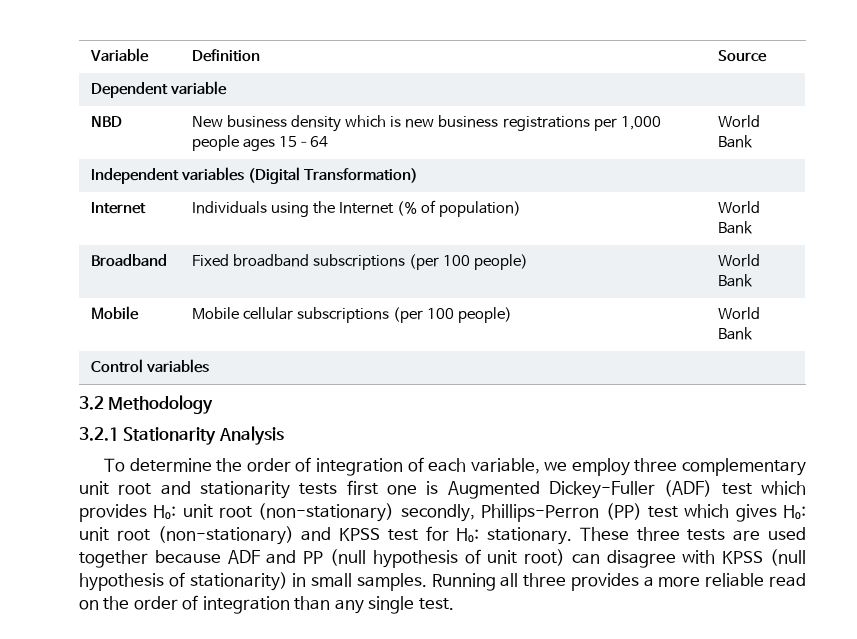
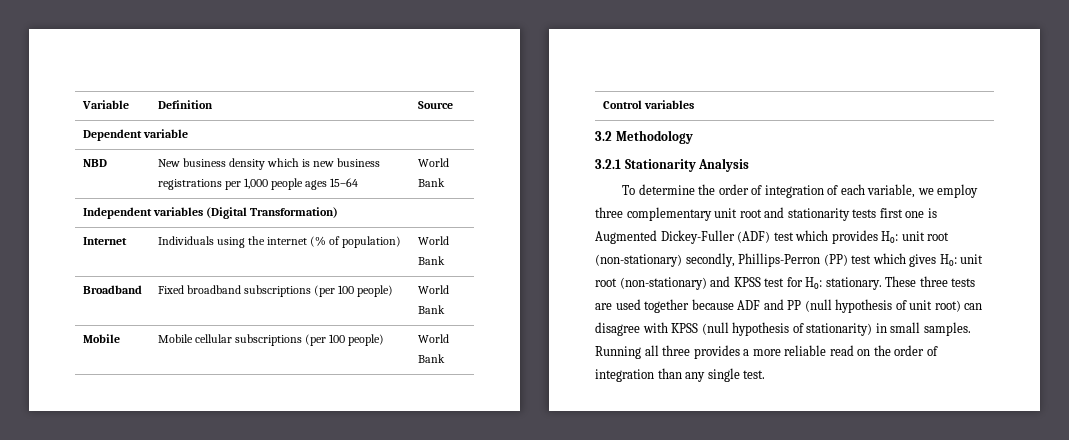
[339,202,395,214] Internet -> [266,237,307,245] internet

